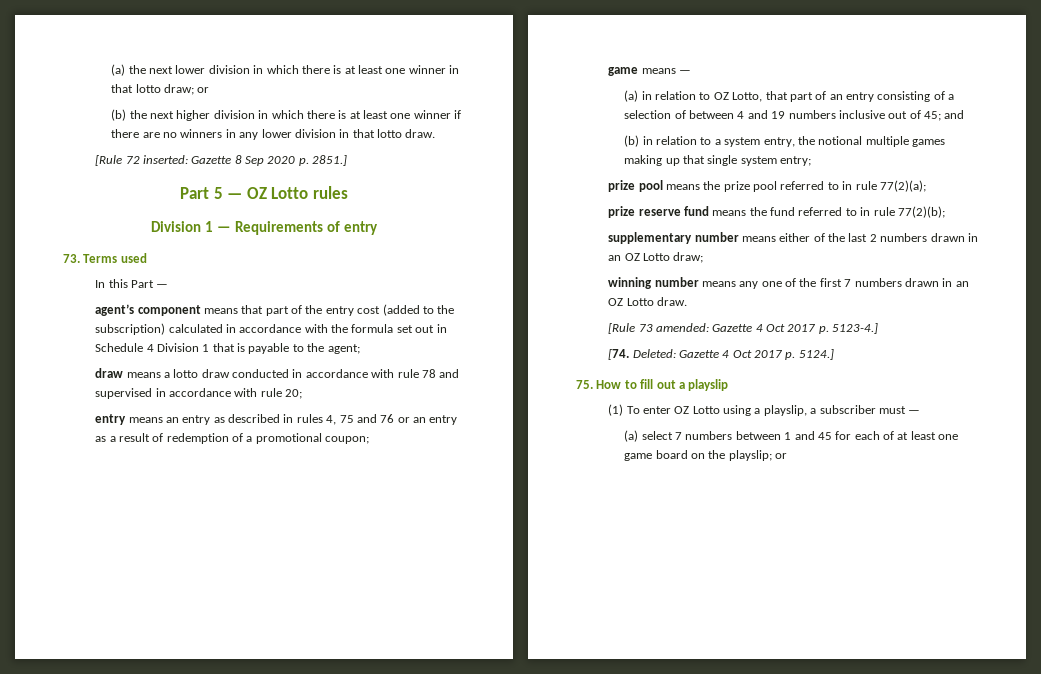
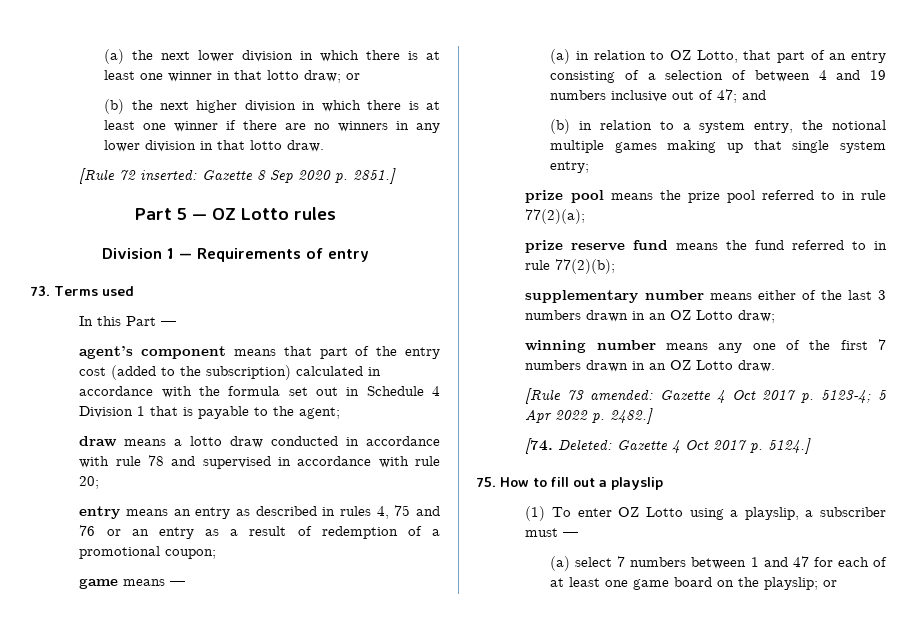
[924,111,942,121] 45; -> [717,89,738,103] 47;
[869,234,877,242] 2 -> [878,290,886,300] 3
[832,323,879,334] 5123-4.] -> [821,390,888,403] [525,408,654,424] 5123-4; 5 Apr 2022 p. 2482.]
[817,432,832,440] 45 -> [792,556,809,567] 47

